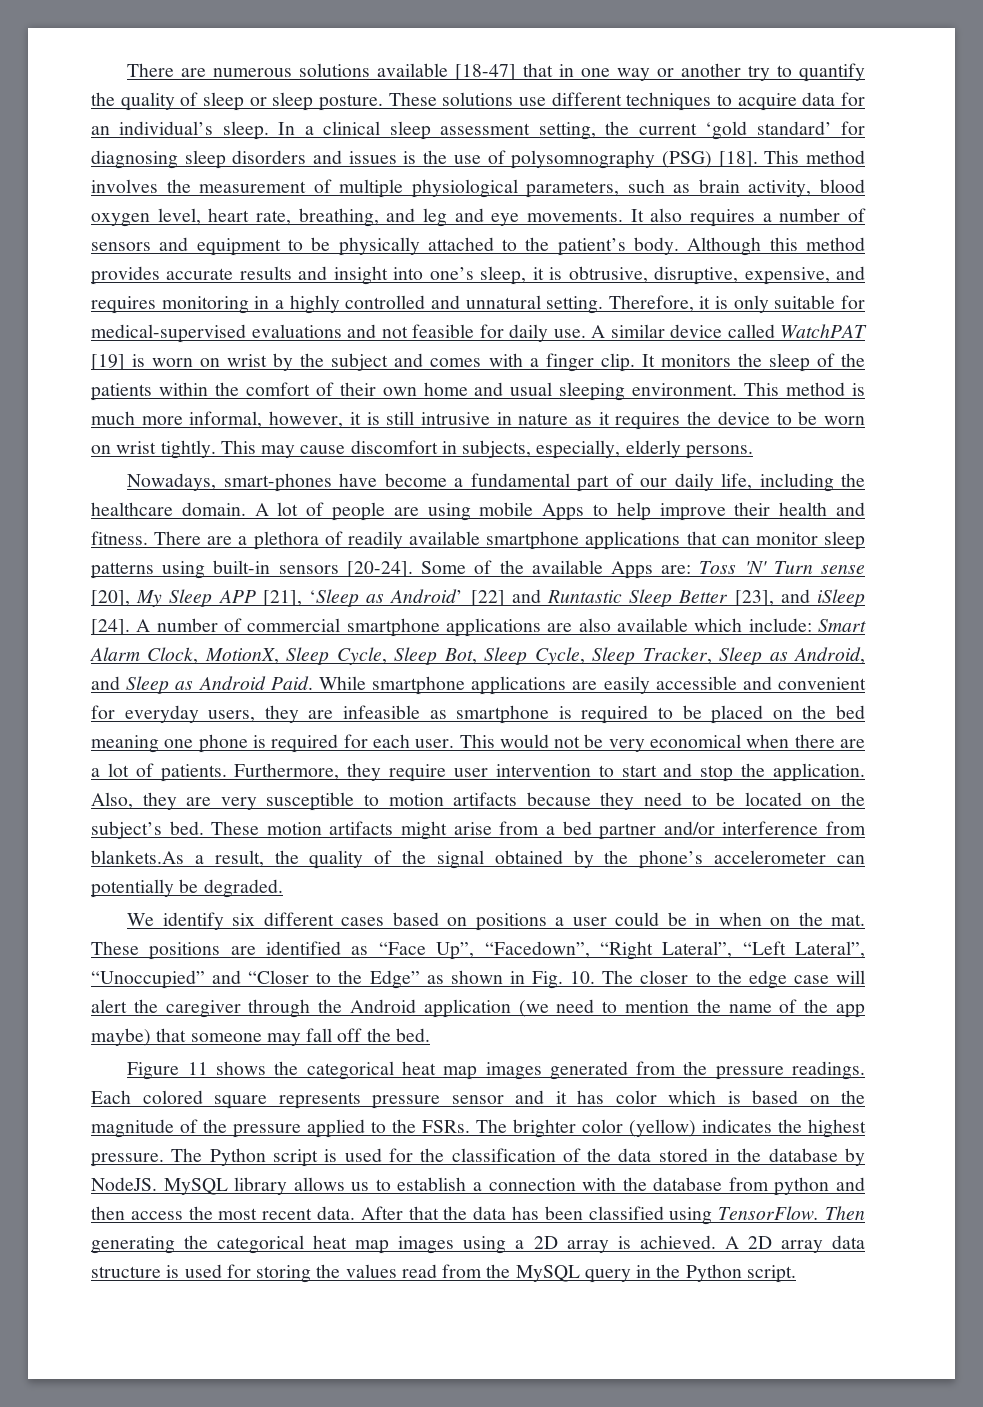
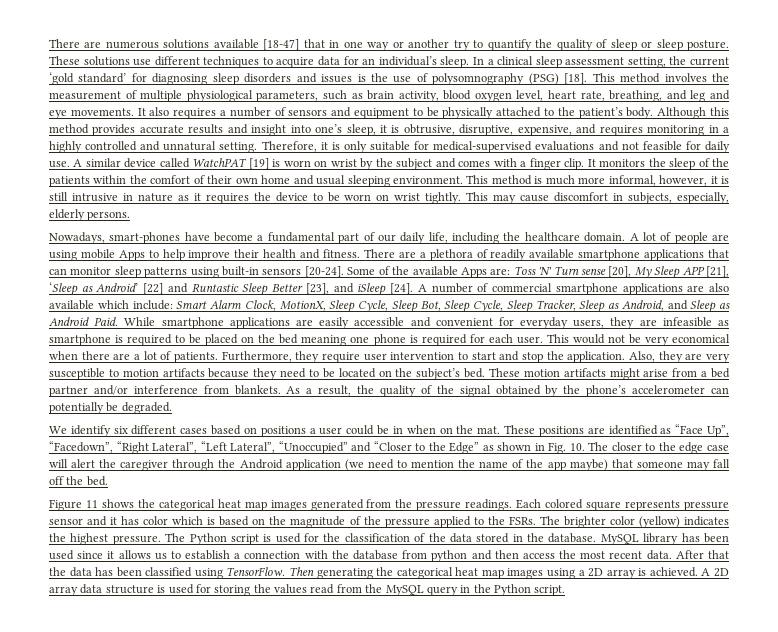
[91,850,184,864] blankets.As -> [234,385,301,395] blankets. As
[768,1148,865,1166] [91,1177,288,1195] database by NodeJS. MySQL library -> [548,533,730,545] [49,550,115,560] database. MySQL library has been used since it

